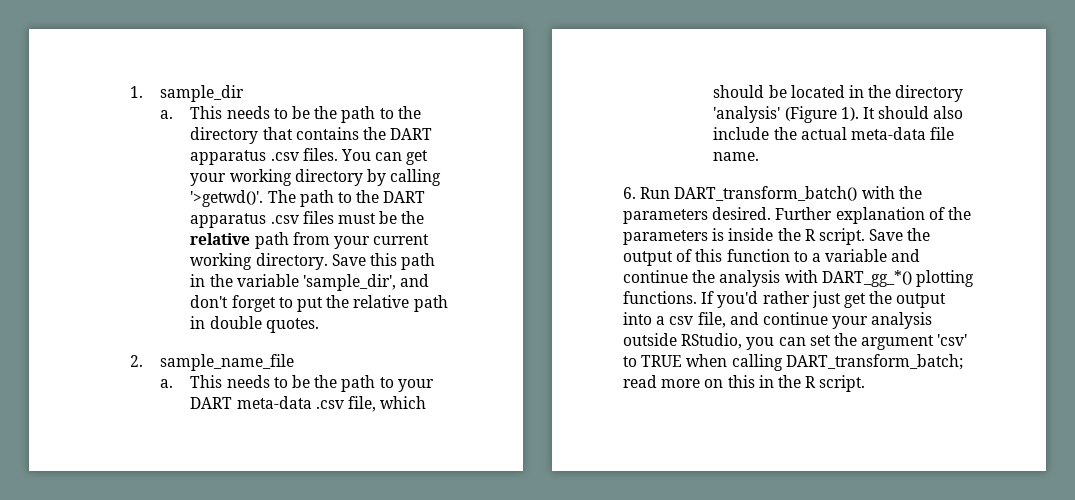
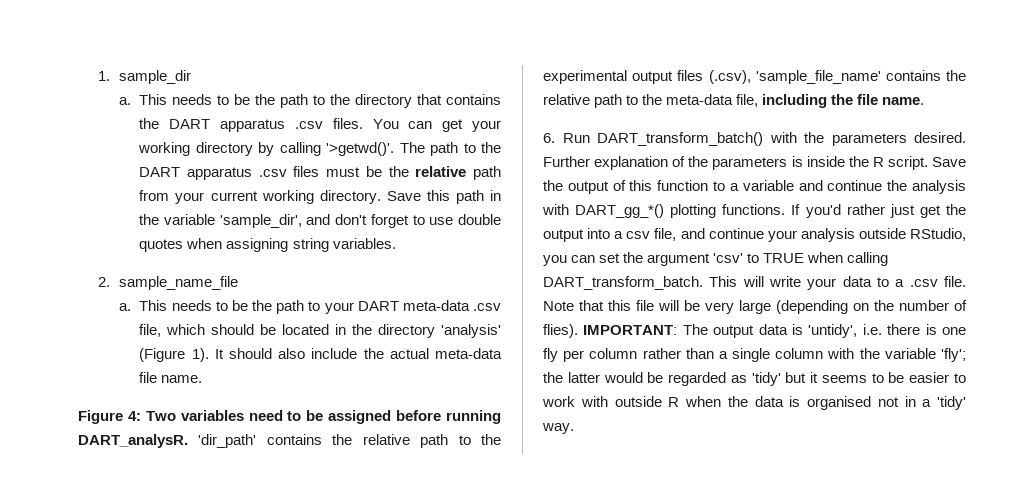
[296,295,448,312] [190,316,319,333] put the relative path in double quotes. -> [429,214,502,225] [139,238,396,252] use double quotes when assigning string variables.
(760, 156) none -> [78,410,502,424] [78,434,502,448] [543,70,966,84] [543,94,925,108] // Figure 4: Two variables need to be assigned before running DART_analysR. 'dir_path' contains the relative path to the experimental output files (.csv), 'sample_file_name' contains the relative path to the meta-data file, including the file name.
[785,354,963,370] [623,375,866,392] DART_transform_batch; read more on this in the R script. -> [543,276,966,290] [543,300,967,314] [543,324,966,338] [543,348,966,362] [543,372,966,386] [542,396,966,410] [542,423,574,434] DART_transform_batch. This will write your data to a .csv file. Note that this file will be very large (depending on the number of flies). IMPORTANT: The output data is 'untidy', i.e. there is one fly per column rather than a single column with the variable 'fly'; the latter would be regarded as 'tidy' but it seems to be easier to work with outside R when the data is organised not in a 'tidy' way.

